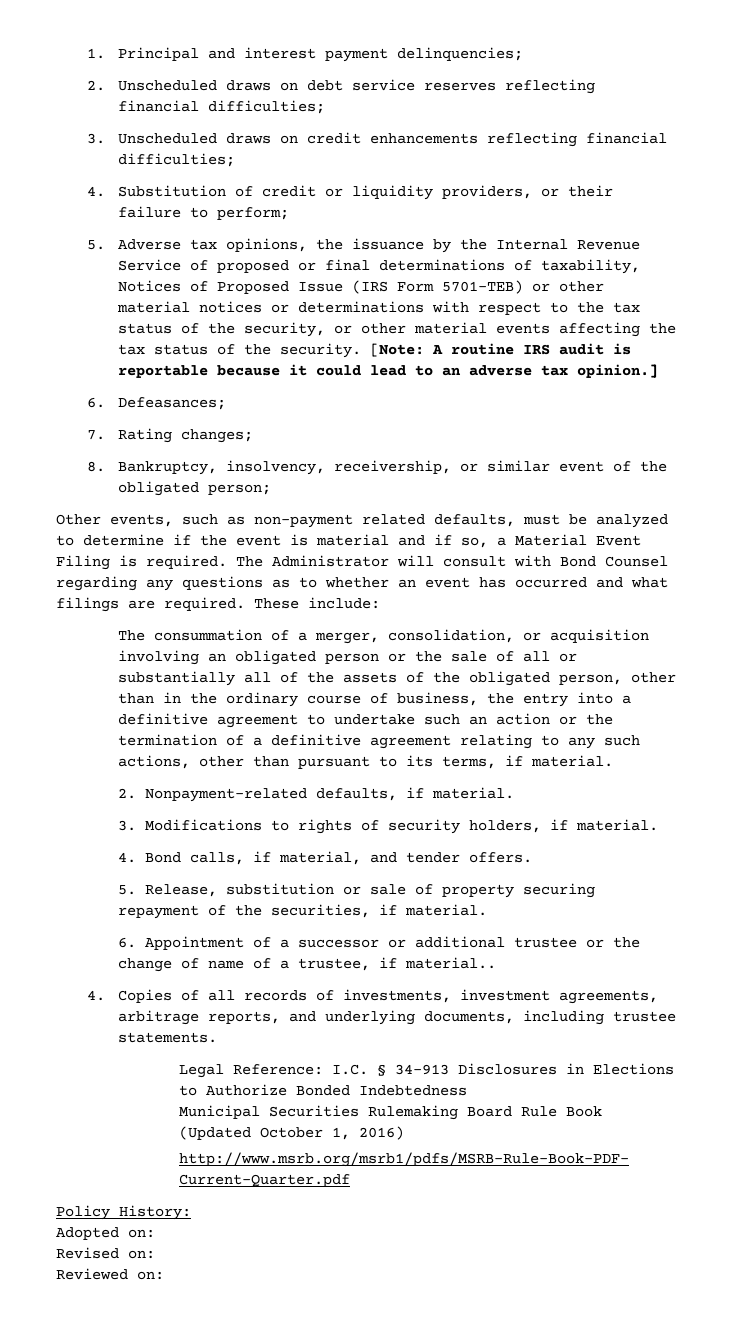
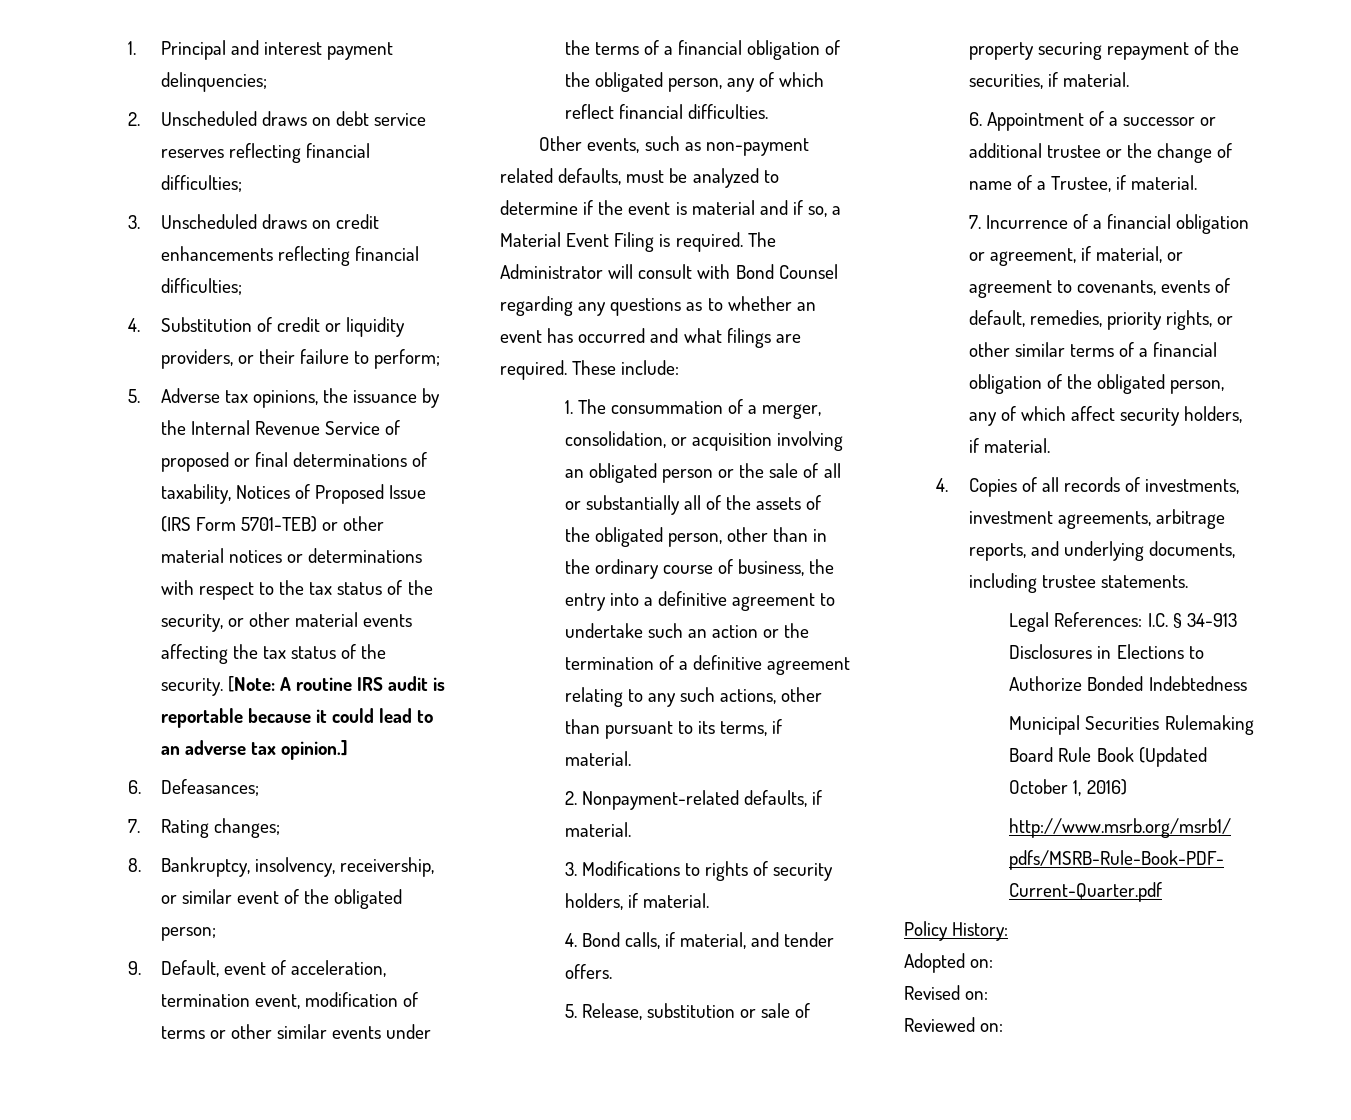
(271, 489) none -> [128,960,387,977] [160,992,419,1009] [160,1024,432,1039] [564,40,841,60] [564,72,825,92] [564,104,768,119] // 9. Default, event of acceleration, termination event, modification of terms or other similar events under the terms of a financial obligation of the obligated person, any of which reflect financial difficulties.
(380, 603) none -> [564,400,573,414] 1.
[297,957,496,971] trustee, if material.. -> [1051,175,1198,192] [968,214,1250,234] [968,246,1184,266] [968,278,1231,298] [968,310,1234,330] [968,342,1218,357] [968,374,1225,394] [968,406,1243,426] [968,438,1050,453] Trustee, if material. // 7. Incurrence of a financial obligation or agreement, if material, or agreement to covenants, events of default, remedies, priority rights, or other similar terms of a financial obligation of the obligated person, any of which affect security holders, if material.
[233,1064,324,1075] Reference: -> [1054,612,1143,627] References:

